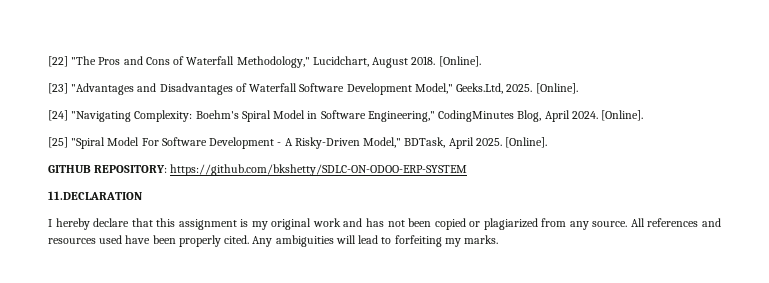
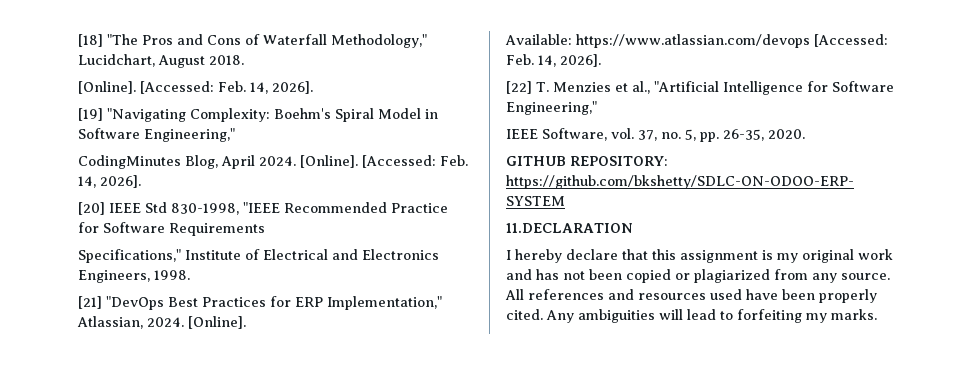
[48,56,68,67] [22] -> [78,34,103,47] [18]
[438,56,481,67] [48,83,578,95] [48,110,68,121] [Online]. // [23] "Advantages and Disadvantages of Waterfall Software Development Model," Geeks.Ltd, 2025. [Online]. // [24] -> [78,81,313,94] [78,108,103,121] // [Online]. [Accessed: Feb. 14, 2026]. // [19]
(435, 116) none -> (235, 135) //
[48,137,548,149] // [25] "Spiral Model For Software Development - A Risky-Driven Model," BDTask, April 2025. [Online]. -> [362,155,468,168] [78,175,141,188] [78,202,448,215] [78,222,265,236] [78,249,439,263] [78,270,190,283] [78,296,442,310] [77,316,246,329] [505,34,888,48] [506,54,601,67] [506,81,894,95] [506,101,597,115] [506,128,805,142] [Accessed: Feb. 14, 2026]. // [20] IEEE Std 830-1998, "IEEE Recommended Practice for Software Requirements // Specifications," Institute of Electrical and Electronics Engineers, 1998. // [21] "DevOps Best Practices for ERP Implementation," Atlassian, 2024. [Online]. // Available: https://www.atlassian.com/devops [Accessed: Feb. 14, 2026]. // [22] T. Menzies et al., "Artificial Intelligence for Software Engineering," // IEEE Software, vol. 37, no. 5, pp. 26-35, 2020.

